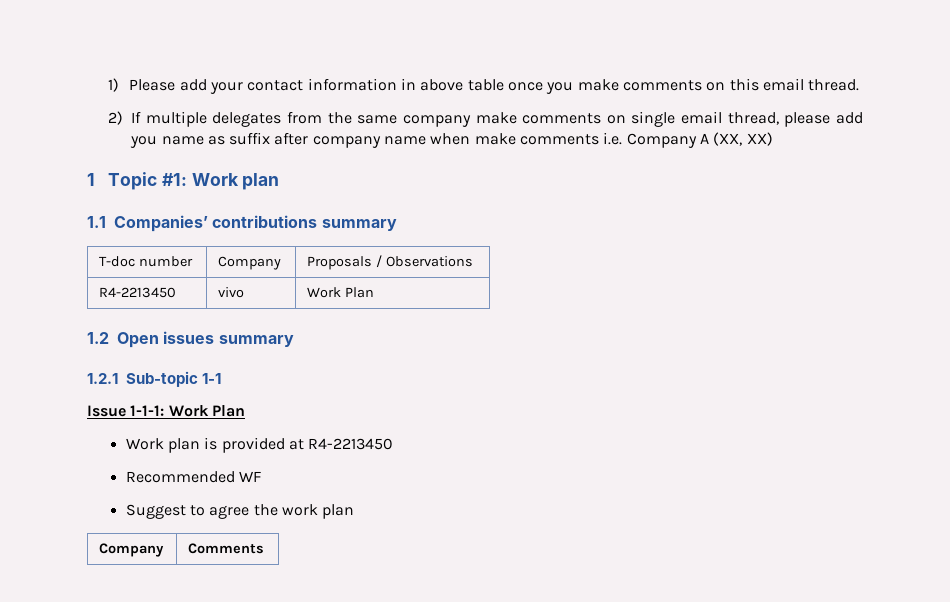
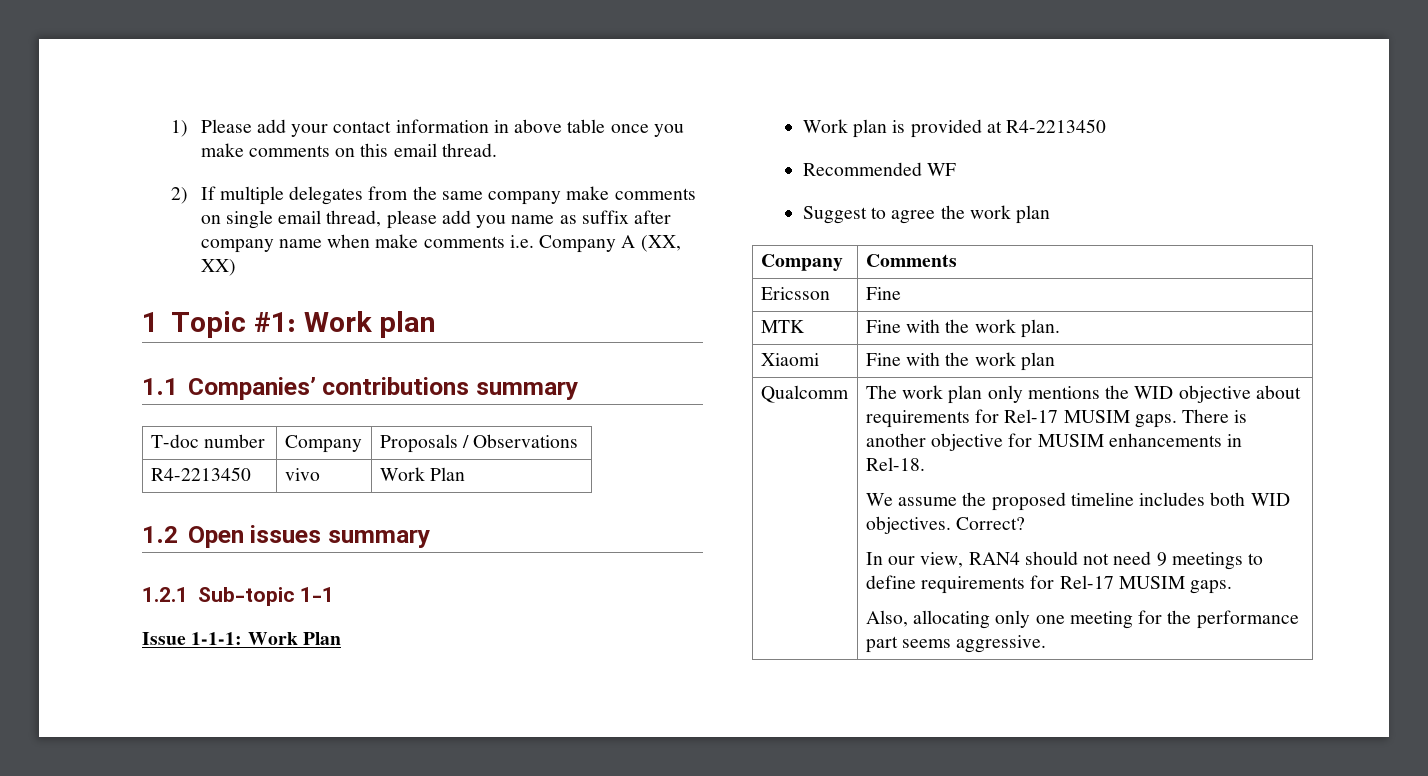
(265, 548) none -> [760,287,830,300] [865,287,901,300] [760,320,805,333] [865,319,1060,338] [760,353,819,366] [865,352,1055,371] [760,385,849,403] [865,385,1301,404] [865,409,1248,428] [865,433,1243,451] [865,457,925,471] [865,492,1290,511] [865,516,1025,534] [865,551,1264,570] [865,575,1233,594] [865,610,1299,629] [865,635,1047,653] // Ericsson | Fine // MTK | Fine with the work plan. // Xiaomi | Fine with the work plan // Qualcomm | The work plan only mentions the WID objective about requirements for Rel-17 MUSIM gaps. There is another objective for MUSIM enhancements in Rel-18. // We assume the proposed timeline includes both WID objectives. Correct? // In our view, RAN4 should not need 9 meetings to define requirements for Rel-17 MUSIM gaps. // Also, allocating only one meeting for the performance part seems aggressive.

